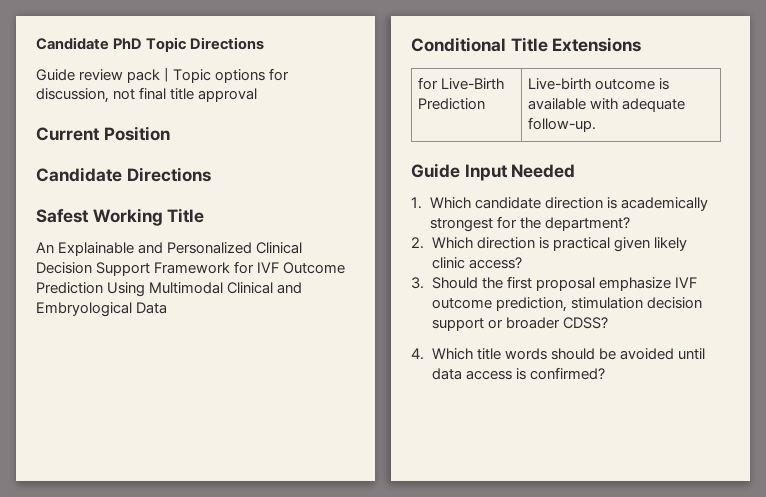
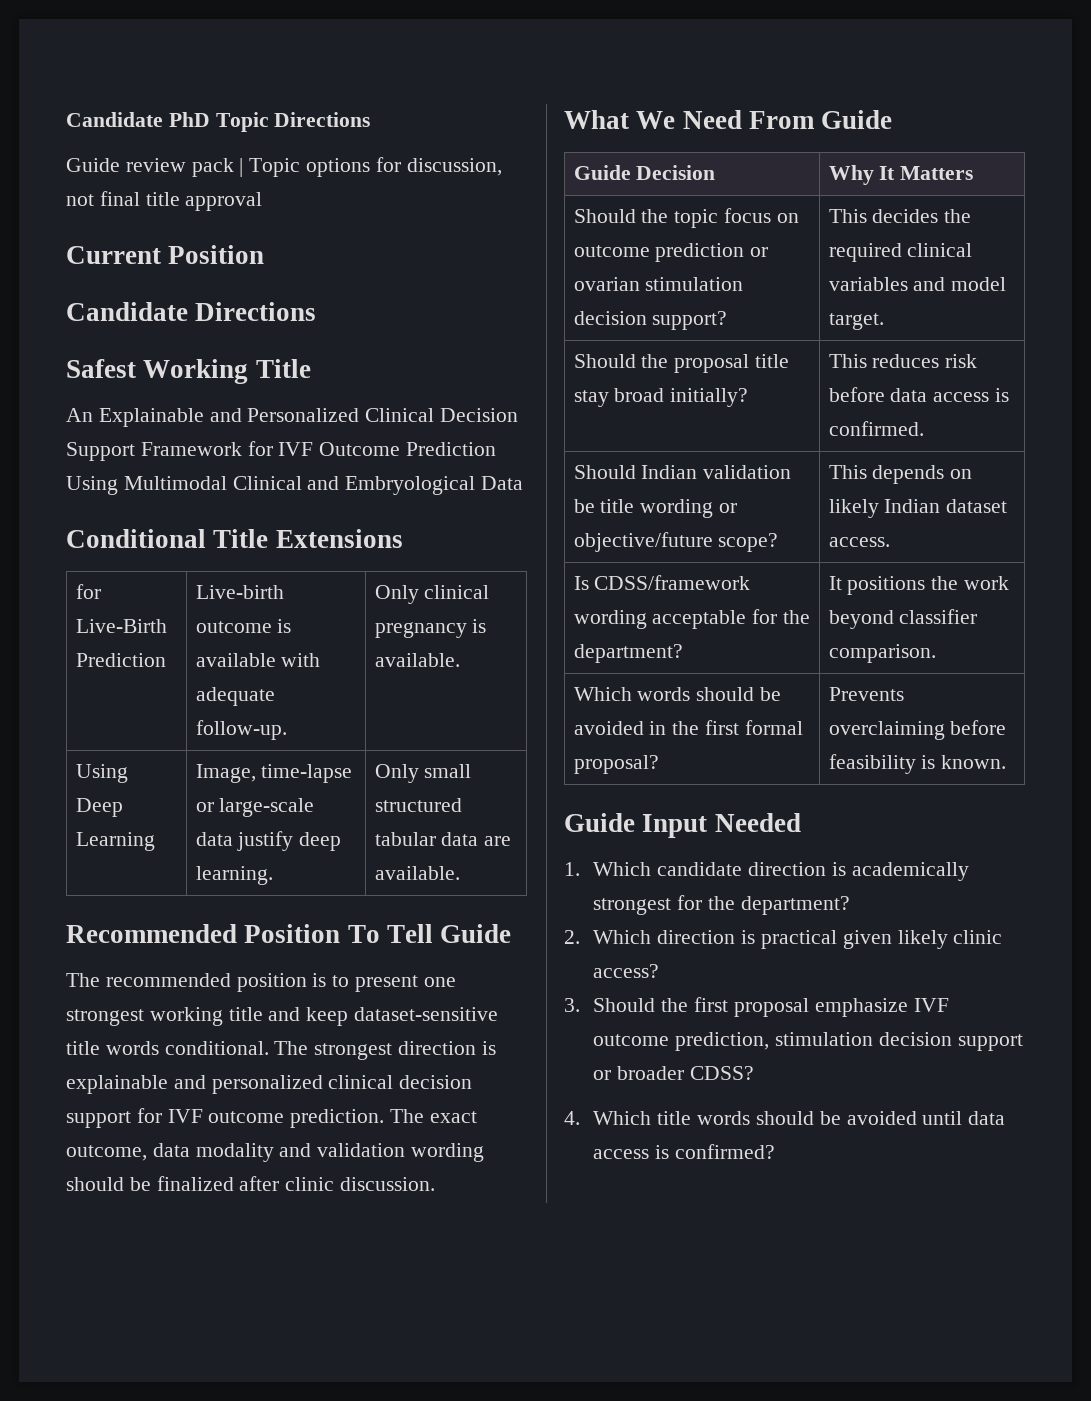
(596, 124) none -> [374,585,490,604] [374,619,487,638] [374,653,460,667] [75,764,128,783] [75,798,123,817] [75,832,155,851] [195,764,353,783] [195,798,315,817] [195,831,342,851] [195,866,273,885] [374,764,472,783] [374,798,462,812] [374,832,512,846] [374,866,460,880] [66,924,512,943] [66,973,456,992] [66,1007,499,1026] [66,1041,496,1060] [66,1075,473,1094] [66,1108,477,1128] [66,1143,485,1162] [66,1176,436,1191] [564,110,893,129] [573,165,716,180] [828,165,974,185] [573,208,799,228] [573,243,769,262] [573,277,744,291] [573,311,728,330] [828,209,972,223] [828,243,973,262] [828,277,1007,291] [828,313,884,330] [573,354,789,373] [573,388,749,407] [828,354,978,368] [828,387,1009,402] [828,421,924,436] [573,465,792,479] [573,499,737,518] [573,532,779,552] [828,465,973,484] [828,499,1008,518] [828,537,890,547] [573,575,751,590] [573,609,810,629] [573,644,683,663] [828,576,1009,595] [828,609,978,629] [828,644,936,663] [573,687,781,701] [573,720,803,735] [573,755,659,774] [828,687,904,701] [828,720,1007,740] [828,754,1007,774] | Only clinical pregnancy is available. // Using Deep Learning | Image, time-lapse or large-scale data justify deep learning. | Only small structured tabular data are available. // Recommended Position To Tell Guide // The recommended position is to present one strongest working title and keep dataset-sensitive title words conditional. The strongest direction is explainable and personalized clinical decision support for IVF outcome prediction. The exact outcome, data modality and validation wording should be finalized after clinic discussion. // What We Need From Guide // Guide Decision | Why It Matters // Should the topic focus on outcome prediction or ovarian stimulation decision support? | This decides the required clinical variables and model target. // Should the proposal title stay broad initially? | This reduces risk before data access is confirmed. // Should Indian validation be title wording or objective/future scope? | This depends on likely Indian dataset access. // Is CDSS/framework wording acceptable for the department? | It positions the work beyond classifier comparison. // Which words should be avoided in the first formal proposal? | Prevents overclaiming before feasibility is known.

